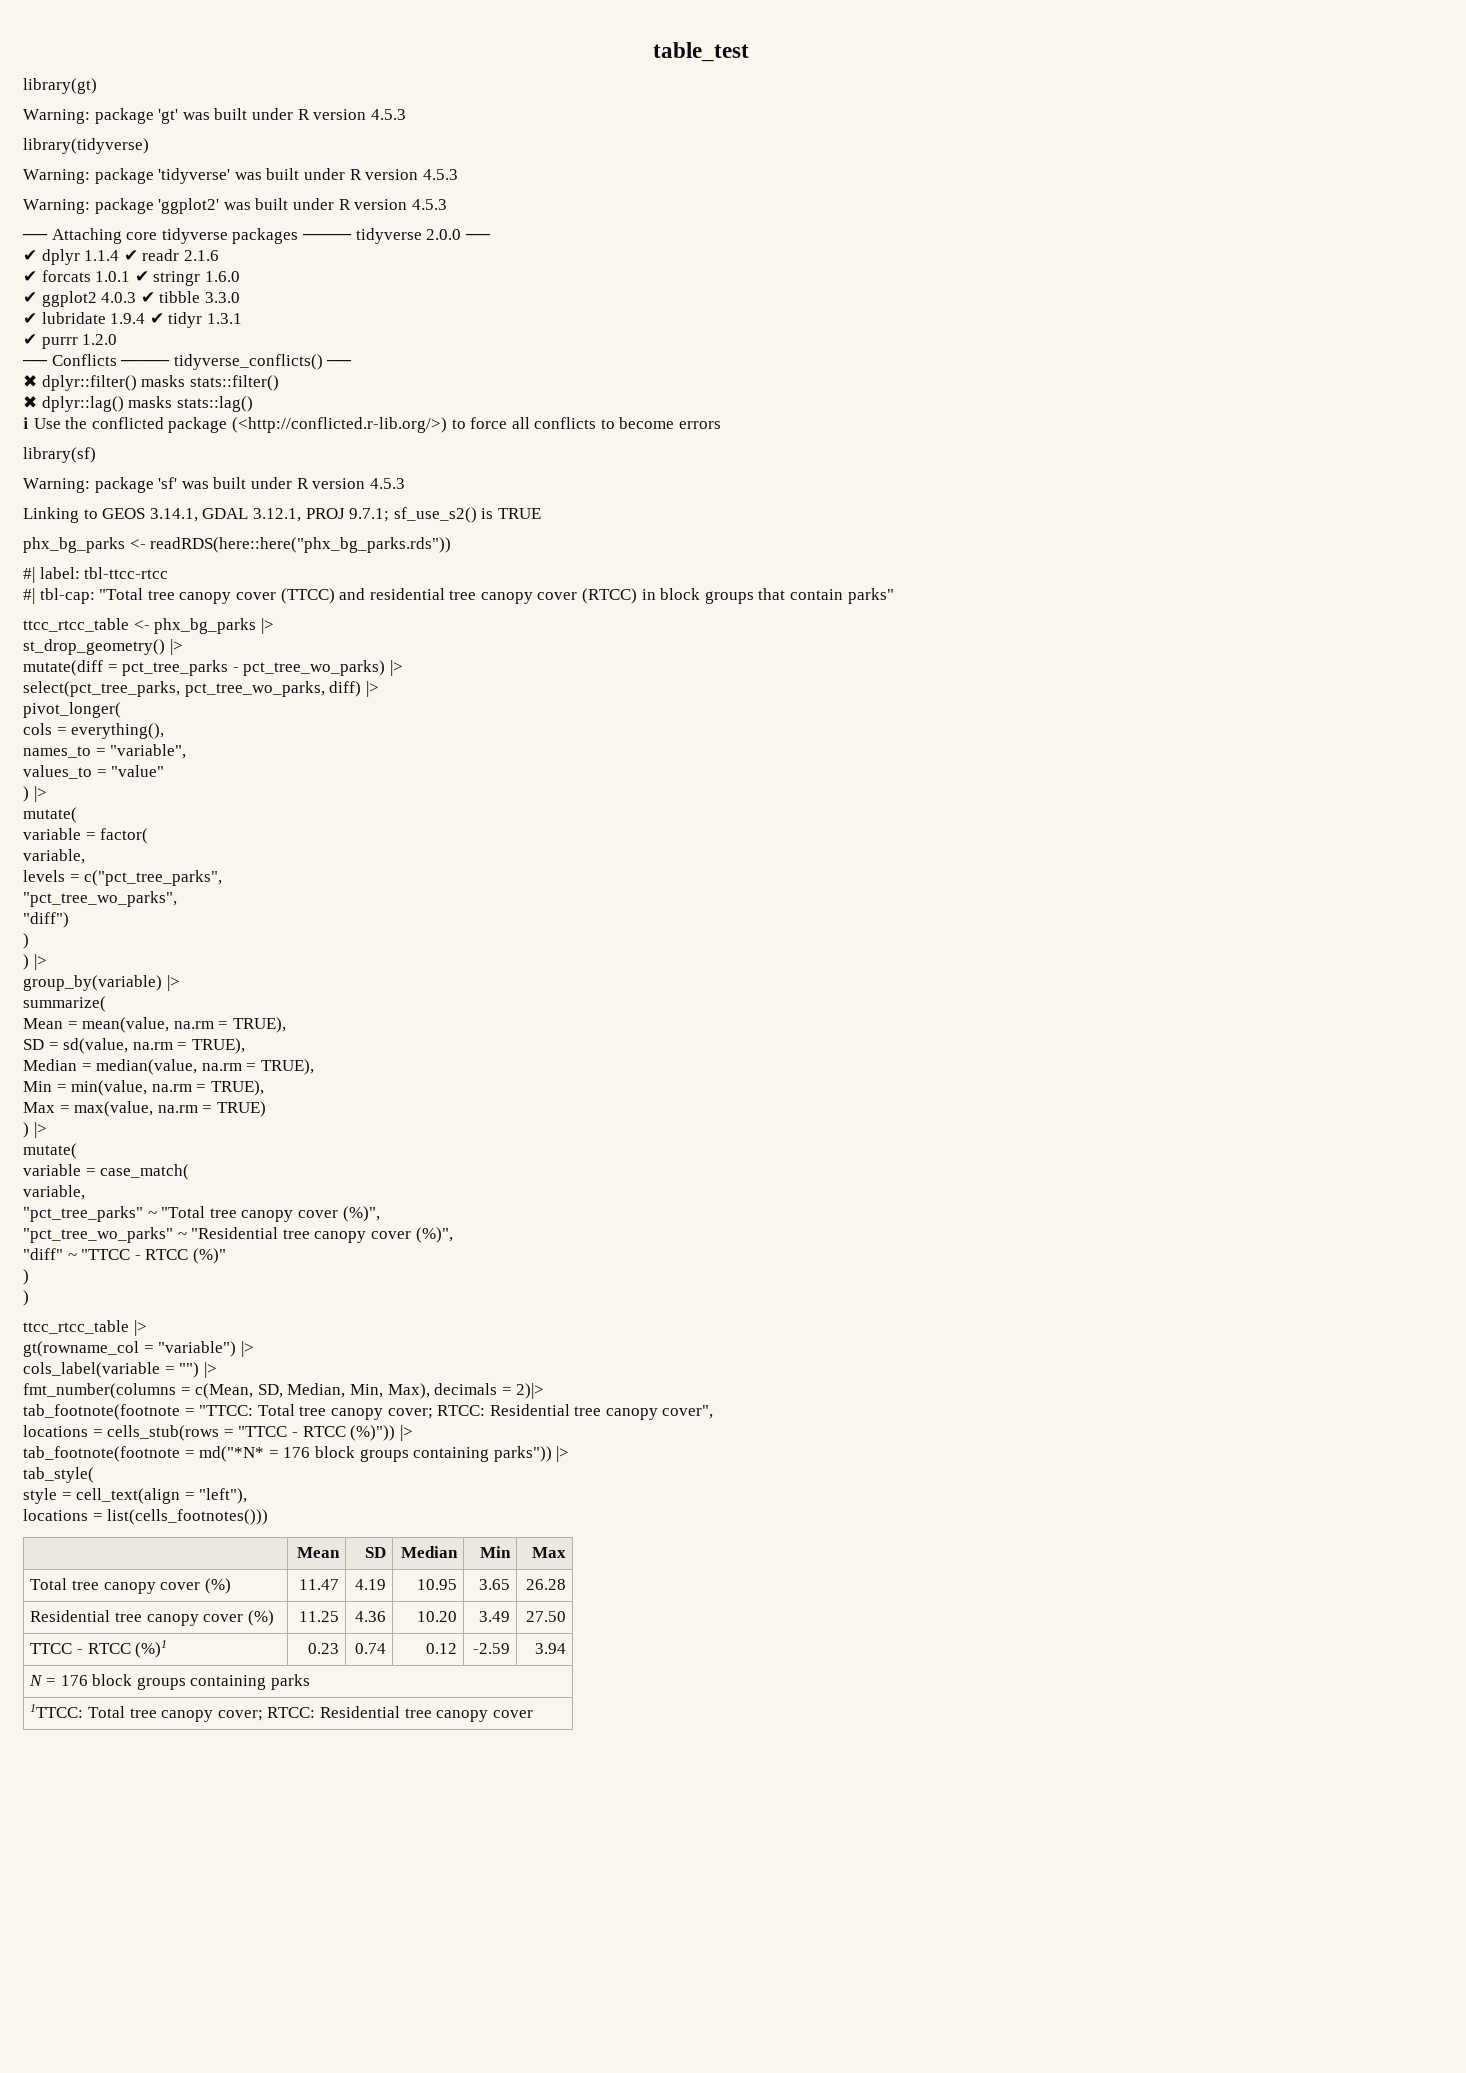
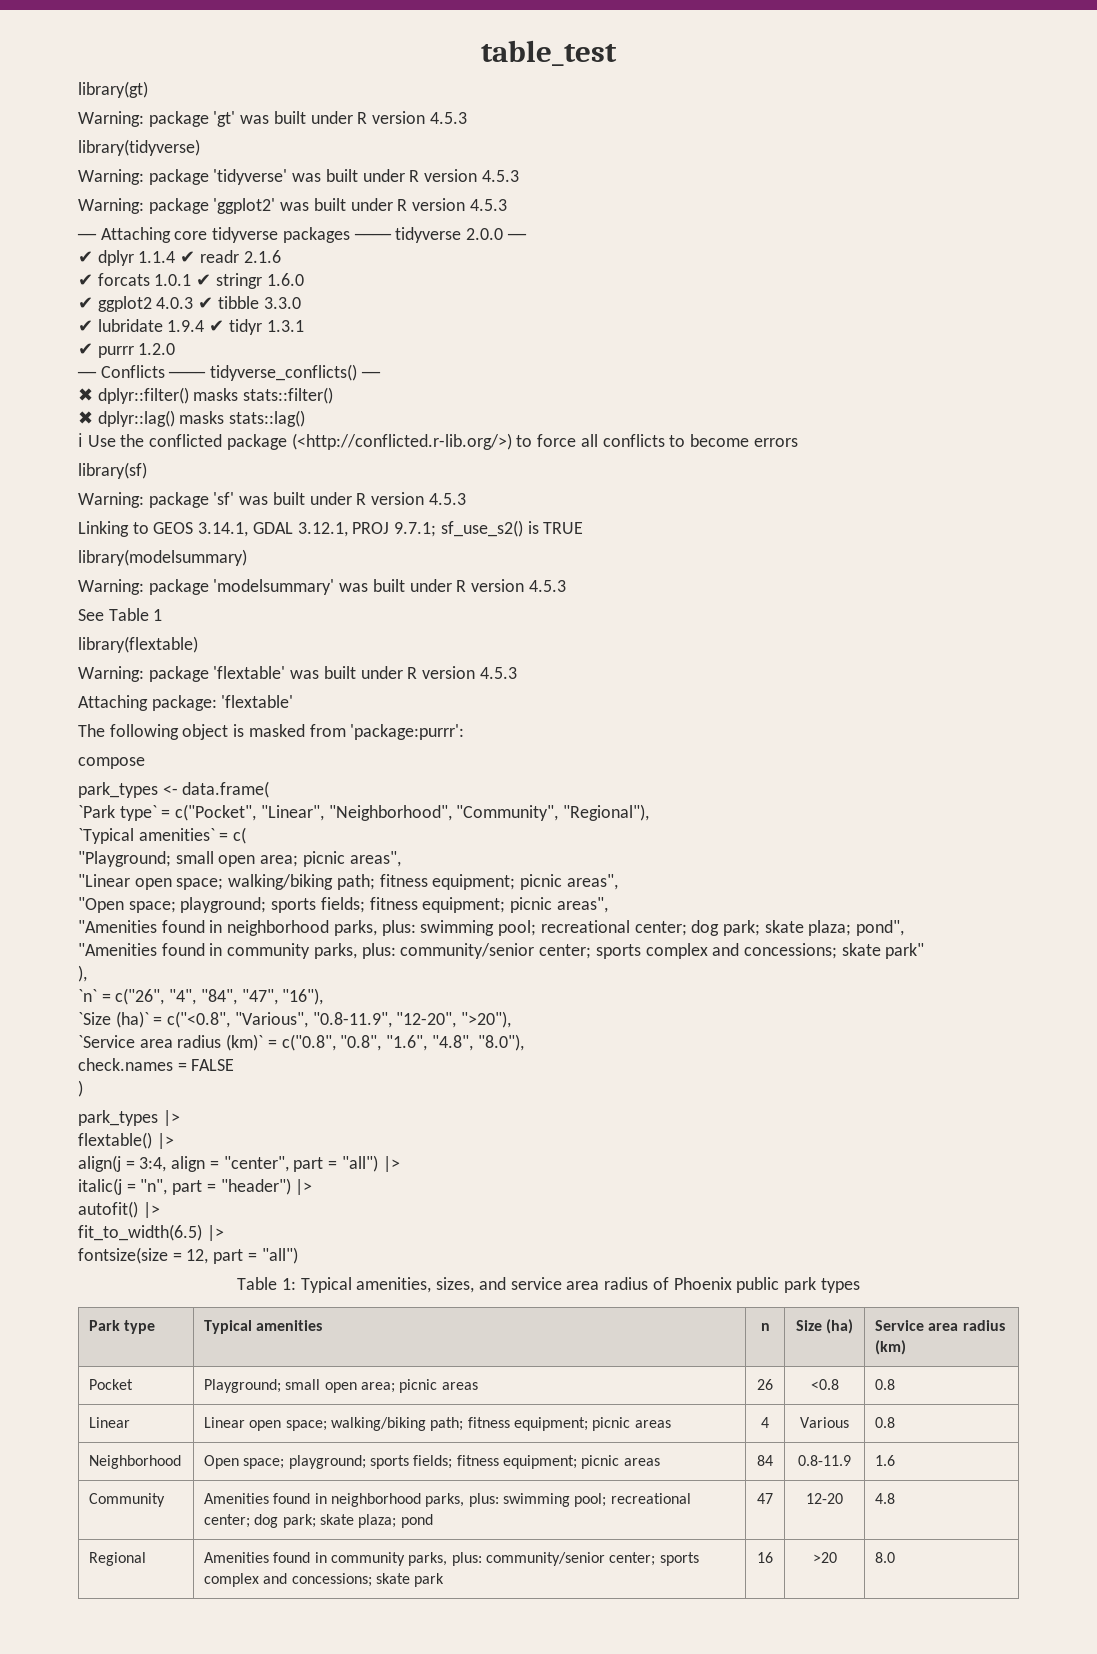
[23,537,452,553] [23,567,169,583] [23,588,894,604] [23,618,274,634] [23,639,183,655] [23,660,403,676] [23,681,379,697] [23,702,121,718] [23,723,165,739] [23,744,187,759] [23,765,165,779] [23,786,47,802] [23,807,77,823] [23,828,149,844] [23,849,85,864] [23,870,223,886] [23,891,177,907] [23,912,69,928] [23,933,29,949] [23,954,47,970] [23,975,180,991] [23,996,106,1012] [23,1017,286,1033] [23,1038,245,1054] [23,1059,314,1075] [23,1080,264,1096] [23,1101,266,1117] [23,1122,47,1138] [23,1143,77,1159] [23,1164,190,1180] [23,1185,85,1200] [23,1206,380,1222] [23,1227,453,1243] [23,1248,226,1264] [23,1269,29,1285] [23,1290,29,1306] [23,1320,147,1336] [23,1341,254,1357] [23,1362,217,1378] [23,1383,545,1399] [23,1404,714,1420] [23,1425,413,1441] [23,1446,570,1462] [23,1467,94,1483] [23,1488,248,1504] [23,1509,269,1525] [296,1547,340,1558] [364,1547,386,1558] [400,1546,458,1558] [479,1546,511,1558] [531,1547,566,1558] [30,1578,231,1594] [298,1579,339,1590] [354,1579,386,1590] [416,1579,457,1590] [478,1579,510,1590] [525,1579,566,1590] [30,1610,274,1626] [298,1611,339,1622] [354,1611,386,1622] [416,1611,457,1622] [478,1611,510,1622] [525,1611,566,1622] [30,1640,168,1658] [307,1643,339,1654] [354,1643,386,1654] [425,1643,457,1654] [472,1643,510,1654] [534,1643,566,1654] [29,1674,310,1690] [30,1704,533,1722] phx_bg_parks <- readRDS(here::here("phx_bg_parks.rds")) // #| label: tbl-ttcc-rtcc // #| tbl-cap: "Total tree canopy cover (TTCC) and residential tree canopy cover (RTCC) in block groups that contain parks" // ttcc_rtcc_table <- phx_bg_parks |> // st_drop_geometry() |> // mutate(diff = pct_tree_parks - pct_tree_wo_parks) |> // select(pct_tree_parks, pct_tree_wo_parks, diff) |> // pivot_longer( // cols = everything(), // names_to = "variable", // values_to = "value" // ) |> // mutate( // variable = factor( // variable, // levels = c("pct_tree_parks", // "pct_tree_wo_parks", // "diff") // ) // ) |> // group_by(variable) |> // summarize( // Mean = mean(value, na.rm = TRUE), // SD = sd(value, na.rm = TRUE), // Median = median(value, na.rm = TRUE), // Min = min(value, na.rm = TRUE), // Max = max(value, na.rm = TRUE) // ) |> // mutate( // variable = case_match( // variable, // "pct_tree_parks" ~ "Total tree canopy cover (%)", // "pct_tree_wo_parks" ~ "Residential tree canopy cover (%)", // "diff" ~ "TTCC - RTCC (%)" // ) // ) // ttcc_rtcc_table |> // gt(rowname_col = "variable") |> // cols_label(variable = "") |> // fmt_number(columns = c(Mean, SD, Median, Min, Max), decimals = 2)|> // tab_footnote(footnote = "TTCC: Total tree canopy cover; RTCC: Residential tree canopy cover", // locations = cells_stub(rows = "TTCC - RTCC (%)")) |> // tab_footnote(footnote = md("*N* = 176 block groups containing parks")) |> // tab_style( // style = cell_text(align = "left"), // locations = list(cells_footnotes())) // | Mean | SD | Median | Min | Max // Total tree canopy cover (%) | 11.47 | 4.19 | 10.95 | 3.65 | 26.28 // Residential tree canopy cover (%) | 11.25 | 4.36 | 10.20 | 3.49 | 27.50 // TTCC - RTCC (%)1 | 0.23 | 0.74 | 0.12 | -2.59 | 3.94 // N = 176 block groups containing parks // 1TTCC: Total tree canopy cover; RTCC: Residential tree canopy cover -> [78,549,247,566] [78,579,566,595] [78,608,163,621] [78,636,198,653] [78,666,517,682] [78,695,294,711] [78,724,465,740] [78,757,145,769] [78,781,270,798] [78,804,650,821] [78,827,247,844] [78,851,401,867] [78,874,618,890] [78,897,608,913] [78,920,905,936] [78,943,925,959] [78,965,87,982] [78,988,324,1005] [78,1011,512,1028] [78,1034,524,1051] [78,1058,235,1071] [78,1080,83,1097] [78,1110,180,1126] [78,1132,174,1149] [78,1155,400,1172] [78,1178,313,1195] [78,1201,160,1218] [78,1224,224,1241] [78,1247,298,1264] [237,1277,860,1293] [89,1320,156,1334] [204,1320,323,1334] [760,1323,770,1331] [795,1319,854,1334] [875,1320,1005,1331] [875,1340,907,1355] [89,1379,134,1390] [204,1379,478,1393] [757,1379,773,1390] [810,1379,839,1390] [875,1379,896,1390] [89,1417,131,1428] [204,1417,671,1431] [761,1417,769,1428] [800,1417,849,1428] [875,1417,896,1428] [89,1455,182,1469] [204,1455,660,1469] [757,1455,773,1466] [798,1455,851,1466] [875,1455,896,1466] [89,1493,166,1507] [204,1493,691,1507] [204,1514,433,1528] [757,1493,773,1504] [806,1493,843,1504] [875,1493,896,1504] [89,1552,147,1566] [204,1552,699,1566] [204,1573,445,1587] [757,1552,773,1563] [812,1552,837,1563] [875,1552,896,1563] library(modelsummary) // Warning: package 'modelsummary' was built under R version 4.5.3 // See Table 1 // library(flextable) // Warning: package 'flextable' was built under R version 4.5.3 // Attaching package: 'flextable' // The following object is masked from 'package:purrr': // compose // park_types <- data.frame( // `Park type` = c("Pocket", "Linear", "Neighborhood", "Community", "Regional"), // `Typical amenities` = c( // "Playground; small open area; picnic areas", // "Linear open space; walking/biking path; fitness equipment; picnic areas", // "Open space; playground; sports fields; fitness equipment; picnic areas", // "Amenities found in neighborhood parks, plus: swimming pool; recreational center; dog park; skate plaza; pond", // "Amenities found in community parks, plus: community/senior center; sports complex and concessions; skate park" // ), // `n` = c("26", "4", "84", "47", "16"), // `Size (ha)` = c("<0.8", "Various", "0.8-11.9", "12-20", ">20"), // `Service area radius (km)` = c("0.8", "0.8", "1.6", "4.8", "8.0"), // check.names = FALSE // ) // park_types |> // flextable() |> // align(j = 3:4, align = "center", part = "all") |> // italic(j = "n", part = "header") |> // autofit() |> // fit_to_width(6.5) |> // fontsize(size = 12, part = "all") // Table 1: Typical amenities, sizes, and service area radius of Phoenix public park types // Park type | Typical amenities | n | Size (ha) | Service area radius (km) // Pocket | Playground; small open area; picnic areas | 26 | <0.8 | 0.8 // Linear | Linear open space; walking/biking path; fitness equipment; picnic areas | 4 | Various | 0.8 // Neighborhood | Open space; playground; sports fields; fitness equipment; picnic areas | 84 | 0.8-11.9 | 1.6 // Community | Amenities found in neighborhood parks, plus: swimming pool; recreational center; dog park; skate plaza; pond | 47 | 12-20 | 4.8 // Regional | Amenities found in community parks, plus: community/senior center; sports complex and concessions; skate park | 16 | >20 | 8.0

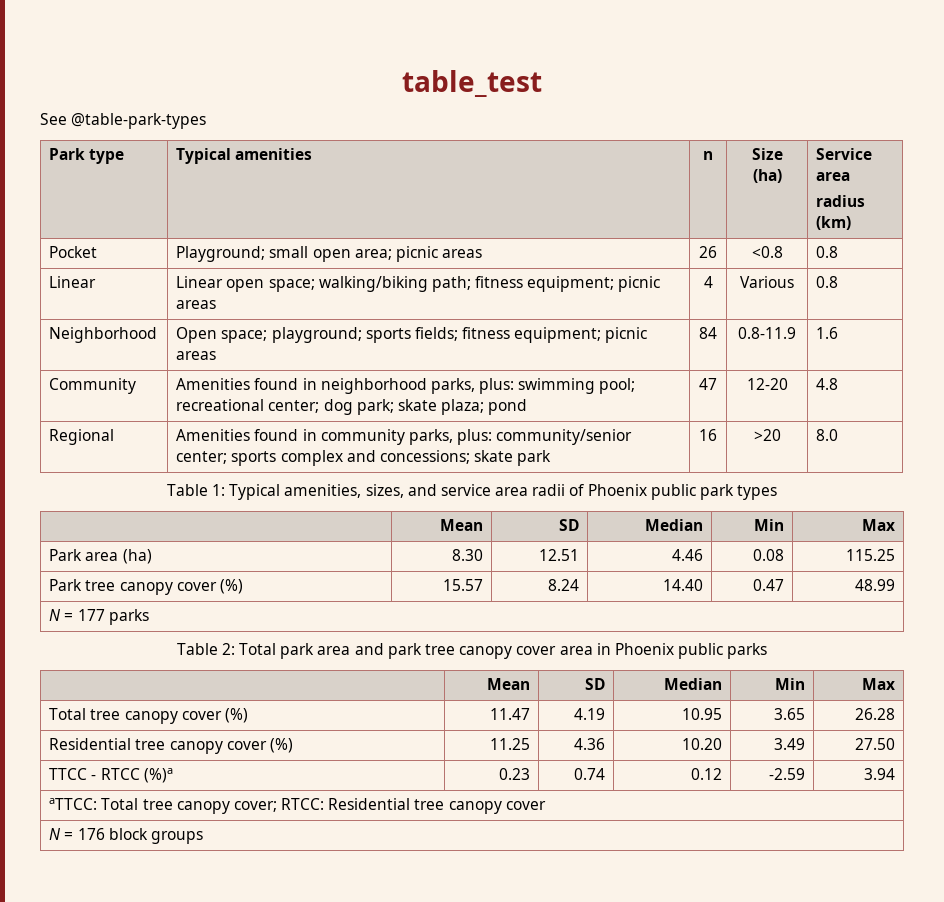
[78,81,148,98] [78,111,467,127] [78,139,200,156] [78,169,519,185] [78,198,507,214] [77,227,527,243] [78,250,281,266] [78,273,304,289] [78,296,301,312] [78,319,304,335] [78,343,176,358] [77,364,381,381] [78,387,334,404] [78,410,306,427] [78,433,798,450] [78,462,147,479] [78,492,466,508] [78,520,584,537] [78,549,247,566] [78,579,566,595] [78,608,163,621] [78,636,198,653] [78,666,517,682] [78,695,294,711] [78,724,465,740] [78,757,145,769] [78,781,270,798] [78,804,650,821] [78,827,247,844] [78,851,401,867] [78,874,618,890] [78,897,608,913] [78,920,905,936] [78,943,925,959] [78,965,87,982] [78,988,324,1005] [78,1011,512,1028] [78,1034,524,1051] [78,1058,235,1071] [78,1080,83,1097] [78,1110,180,1126] [78,1132,174,1149] [78,1155,400,1172] [78,1178,313,1195] [78,1201,160,1218] [78,1224,224,1241] [78,1247,298,1264] [237,1277,860,1293] library(gt) // Warning: package 'gt' was built under R version 4.5.3 // library(tidyverse) // Warning: package 'tidyverse' was built under R version 4.5.3 // Warning: package 'ggplot2' was built under R version 4.5.3 // ── Attaching core tidyverse packages ──── tidyverse 2.0.0 ── // ✔ dplyr 1.1.4 ✔ readr 2.1.6 // ✔ forcats 1.0.1 ✔ stringr 1.6.0 // ✔ ggplot2 4.0.3 ✔ tibble 3.3.0 // ✔ lubridate 1.9.4 ✔ tidyr 1.3.1 // ✔ purrr 1.2.0 // ── Conflicts ──── tidyverse_conflicts() ── // ✖ dplyr::filter() masks stats::filter() // ✖ dplyr::lag() masks stats::lag() // ℹ Use the conflicted package (<http://conflicted.r-lib.org/>) to force all conflicts to become errors // library(sf) // Warning: package 'sf' was built under R version 4.5.3 // Linking to GEOS 3.14.1, GDAL 3.12.1, PROJ 9.7.1; sf_use_s2() is TRUE // library(modelsummary) // Warning: package 'modelsummary' was built under R version 4.5.3 // See Table 1 // library(flextable) // Warning: package 'flextable' was built under R version 4.5.3 // Attaching package: 'flextable' // The following object is masked from 'package:purrr': // compose // park_types <- data.frame( // `Park type` = c("Pocket", "Linear", "Neighborhood", "Community", "Regional"), // `Typical amenities` = c( // "Playground; small open area; picnic areas", // "Linear open space; walking/biking path; fitness equipment; picnic areas", // "Open space; playground; sports fields; fitness equipment; picnic areas", // "Amenities found in neighborhood parks, plus: swimming pool; recreational center; dog park; skate plaza; pond", // "Amenities found in community parks, plus: community/senior center; sports complex and concessions; skate park" // ), // `n` = c("26", "4", "84", "47", "16"), // `Size (ha)` = c("<0.8", "Various", "0.8-11.9", "12-20", ">20"), // `Service area radius (km)` = c("0.8", "0.8", "1.6", "4.8", "8.0"), // check.names = FALSE // ) // park_types |> // flextable() |> // align(j = 3:4, align = "center", part = "all") |> // italic(j = "n", part = "header") |> // autofit() |> // fit_to_width(6.5) |> // fontsize(size = 12, part = "all") // Table 1: Typical amenities, sizes, and service area radius of Phoenix public park types -> [40,113,207,129] See @table-park-types
(959, 1327) none -> (851, 176) //
(896, 1557) none -> [166,484,778,500] [439,519,483,531] [558,519,579,531] [644,519,703,531] [753,519,784,531] [861,519,895,531] [49,549,152,564] [451,549,483,561] [538,549,579,561] [671,549,703,561] [752,549,784,561] [845,549,895,561] [49,579,243,595] [442,579,483,591] [547,579,579,591] [662,579,703,591] [752,579,784,591] [854,579,895,591] [49,609,149,625] [176,643,768,659] [486,678,530,690] [584,678,605,690] [663,678,722,690] [774,678,805,690] [861,678,895,690] [49,708,248,724] [489,708,530,720] [573,708,605,720] [681,708,722,720] [773,708,805,720] [854,708,895,720] [49,738,293,754] [489,738,530,750] [573,738,605,750] [681,738,722,750] [773,738,805,750] [854,738,895,750] [49,768,173,783] [498,768,530,780] [573,768,605,780] [690,768,722,780] [768,768,805,780] [863,768,895,780] [49,798,546,814] [49,828,203,844] // Table 1: Typical amenities, sizes, and service area radii of Phoenix public park types // | Mean | SD | Median | Min | Max // Park area (ha) | 8.30 | 12.51 | 4.46 | 0.08 | 115.25 // Park tree canopy cover (%) | 15.57 | 8.24 | 14.40 | 0.47 | 48.99 // N = 177 parks // Table 2: Total park area and park tree canopy cover area in Phoenix public parks // | Mean | SD | Median | Min | Max // Total tree canopy cover (%) | 11.47 | 4.19 | 10.95 | 3.65 | 26.28 // Residential tree canopy cover (%) | 11.25 | 4.36 | 10.20 | 3.49 | 27.50 // TTCC - RTCC (%)a | 0.23 | 0.74 | 0.12 | -2.59 | 3.94 // aTTCC: Total tree canopy cover; RTCC: Residential tree canopy cover // N = 176 block groups

